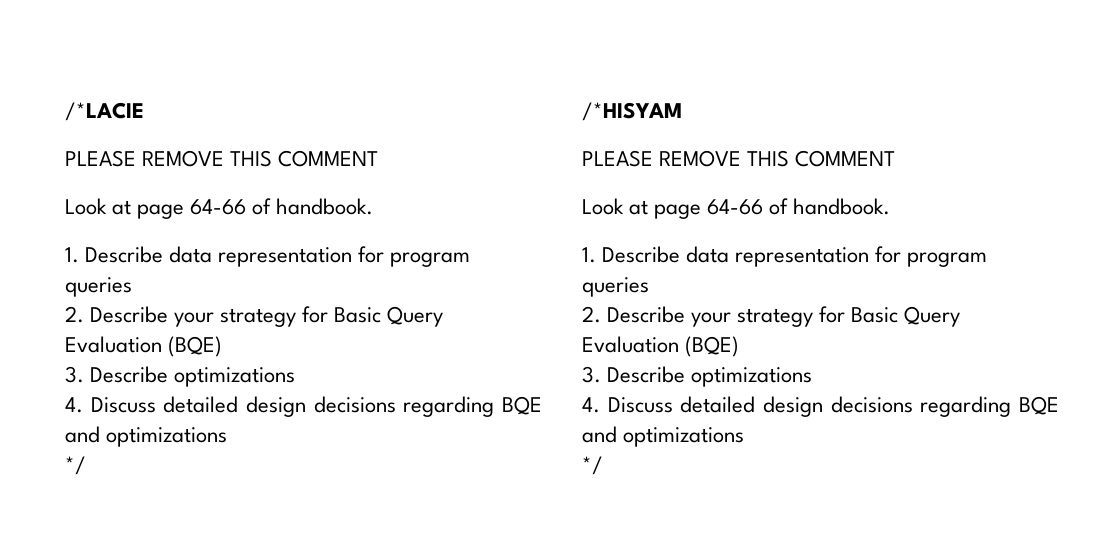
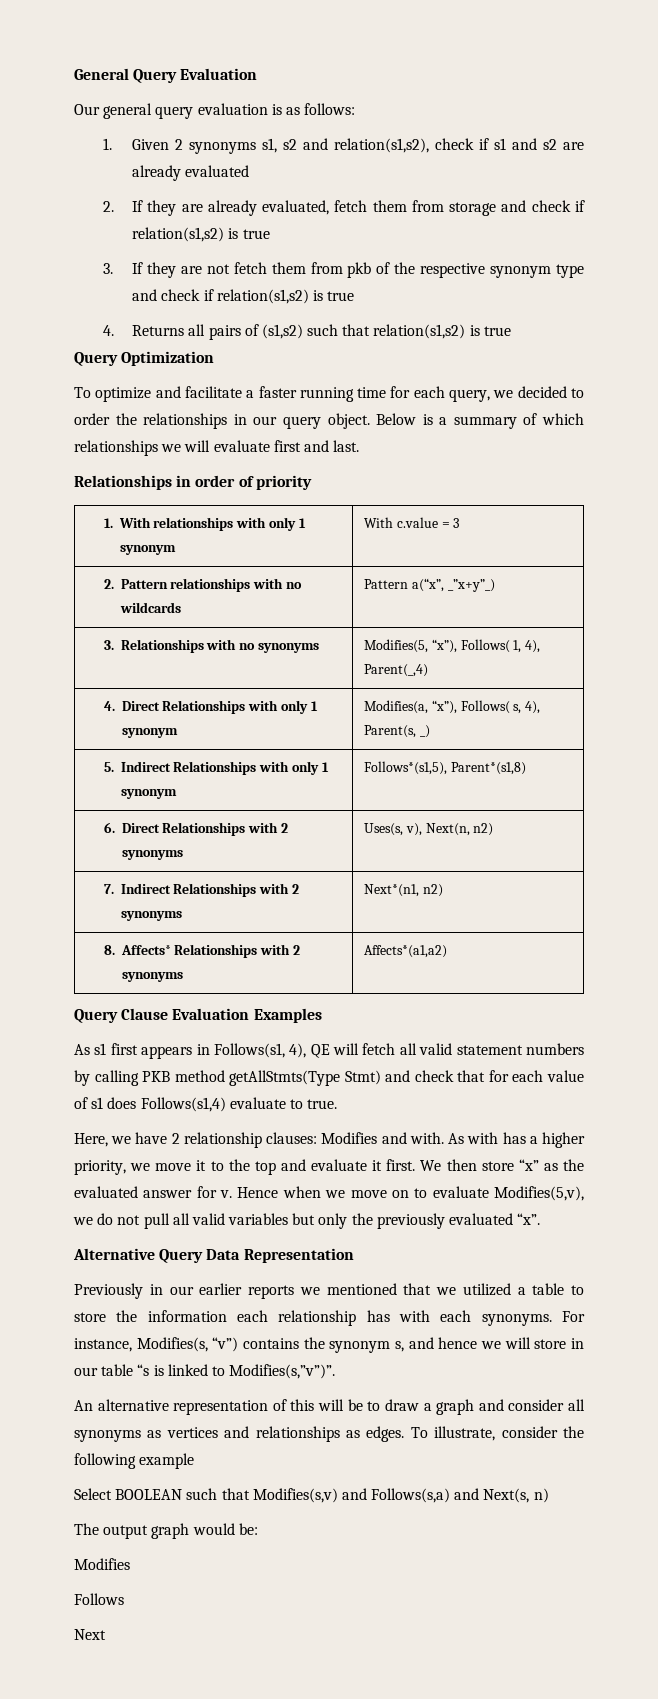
[65,102,144,121] [65,150,379,167] [65,198,374,219] [65,246,471,267] [65,277,132,297] [65,306,444,327] [65,336,223,357] [65,366,296,387] [65,396,542,417] [65,426,228,447] [65,456,86,475] [582,102,682,121] [582,150,896,167] [582,198,891,219] [582,246,988,267] [582,277,649,297] [582,306,961,327] [582,336,740,357] [582,366,813,387] [582,396,1059,417] [582,426,745,447] [582,456,603,475] /*LACIE // PLEASE REMOVE THIS COMMENT // Look at page 64-66 of handbook. // 1. Describe data representation for program queries // 2. Describe your strategy for Basic Query Evaluation (BQE) // 3. Describe optimizations // 4. Discuss detailed design decisions regarding BQE and optimizations // */ // /*HISYAM // PLEASE REMOVE THIS COMMENT // Look at page 64-66 of handbook. // 1. Describe data representation for program queries // 2. Describe your strategy for Basic Query Evaluation (BQE) // 3. Describe optimizations // 4. Discuss detailed design decisions regarding BQE and optimizations // */ -> [74,68,258,83] [74,103,356,119] [103,138,584,154] [132,165,250,181] [103,200,586,216] [132,227,270,242] [103,262,584,278] [132,289,355,304] [103,324,511,340] [74,351,215,366] [74,386,584,402] [74,413,584,429] [74,440,360,456] [74,475,312,490] [103,517,306,531] [119,545,176,555] [364,517,460,528] [103,578,302,592] [119,602,181,613] [364,578,495,592] [103,639,319,653] [364,639,541,653] [364,664,429,677] [103,700,318,714] [121,728,178,738] [364,700,541,714] [364,725,430,738] [103,761,329,775] [120,789,177,799] [364,761,526,775] [103,822,288,836] [121,850,183,860] [364,823,494,836] [103,883,299,897] [120,911,182,921] [364,884,443,897] [103,944,300,958] [121,972,183,982] [364,945,448,958] [74,1008,322,1023] [74,1043,584,1059] [74,1070,584,1086] [74,1097,338,1112] [74,1132,585,1148] [74,1159,584,1175] [74,1186,585,1201] [73,1213,541,1229] [73,1248,354,1263] [74,1283,584,1299] [74,1310,585,1326] [74,1337,584,1353] [74,1364,336,1379] [74,1399,586,1415] [74,1426,584,1442] [74,1453,195,1469] [74,1488,549,1503] [74,1523,258,1539] [74,1558,130,1570] [74,1593,124,1605] [74,1629,106,1640] General Query Evaluation // Our general query evaluation is as follows: // 1. Given 2 synonyms s1, s2 and relation(s1,s2), check if s1 and s2 are already evaluated // 2. If they are already evaluated, fetch them from storage and check if relation(s1,s2) is true // 3. If they are not fetch them from pkb of the respective synonym type and check if relation(s1,s2) is true // 4. Returns all pairs of (s1,s2) such that relation(s1,s2) is true // Query Optimization // To optimize and facilitate a faster running time for each query, we decided to order the relationships in our query object. Below is a summary of which relationships we will evaluate first and last. // Relationships in order of priority // 1. With relationships with only 1 synonym | With c.value = 3 // 2. Pattern relationships with no wildcards | Pattern a(“x”, _”x+y”_) // 3. Relationships with no synonyms | Modifies(5, “x”), Follows( 1, 4), Parent(_,4) // 4. Direct Relationships with only 1 synonym | Modifies(a, “x”), Follows( s, 4), Parent(s, _) // 5. Indirect Relationships with only 1 synonym | Follows*(s1,5), Parent*(s1,8) // 6. Direct Relationships with 2 synonyms | Uses(s, v), Next(n, n2) // 7. Indirect Relationships with 2 synonyms | Next*(n1, n2) // 8. Affects* Relationships with 2 synonyms | Affects*(a1,a2) // Query Clause Evaluation Examples // As s1 first appears in Follows(s1, 4), QE will fetch all valid statement numbers by calling PKB method getAllStmts(Type Stmt) and check that for each value of s1 does Follows(s1,4) evaluate to true. // Here, we have 2 relationship clauses: Modifies and with. As with has a higher priority, we move it to the top and evaluate it first. We then store “x” as the evaluated answer for v. Hence when we move on to evaluate Modifies(5,v), we do not pull all valid variables but only the previously evaluated “x”. // Alternative Query Data Representation // Previously in our earlier reports we mentioned that we utilized a table to store the information each relationship has with each synonyms. For instance, Modifies(s, “v”) contains the synonym s, and hence we will store in our table “s is linked to Modifies(s,”v”)”. // An alternative representation of this will be to draw a graph and consider all synonyms as vertices and relationships as edges. To illustrate, consider the following example // Select BOOLEAN such that Modifies(s,v) and Follows(s,a) and Next(s, n) // The output graph would be: // Modifies // Follows // Next

